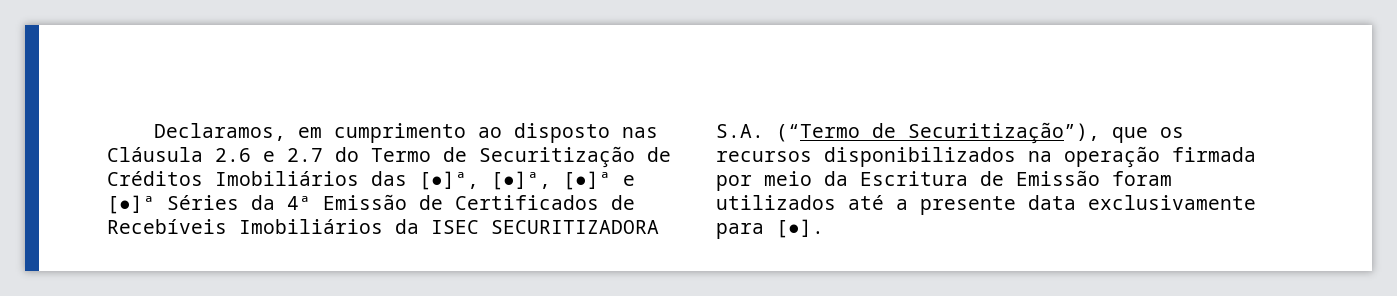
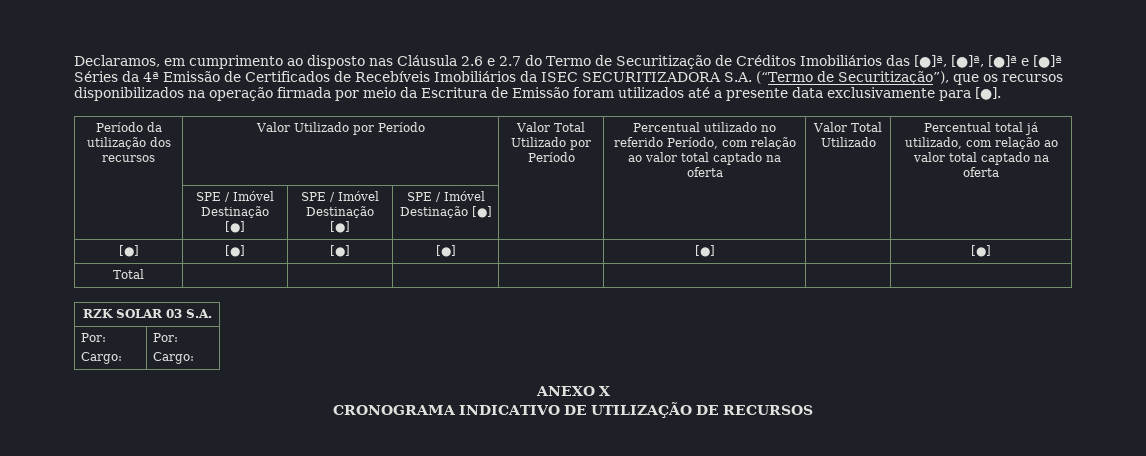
(824, 228) none -> [95,122,162,132] [86,137,171,149] [102,155,155,162] [255,122,425,135] [516,122,585,132] [511,137,591,150] [527,152,575,162] [633,122,776,132] [613,137,796,149] [628,152,781,165] [686,167,723,177] [813,122,882,132] [820,137,876,147] [924,122,1038,135] [904,137,1058,149] [912,152,1049,165] [963,167,999,177] [196,191,274,202] [201,206,269,218] [225,221,245,233] [301,191,379,202] [306,206,374,218] [330,221,350,233] [406,191,485,202] [399,206,492,218] [118,245,139,257] [225,245,245,257] [330,245,350,257] [435,245,456,257] [694,245,715,257] [971,245,991,257] [113,269,144,279] [82,309,212,318] [81,333,107,342] [81,352,123,364] [153,333,179,342] [153,352,195,364] [535,386,610,396] [333,402,813,418] // Período da utilização dos recursos | Valor Utilizado por Período | Valor Total Utilizado por Período | Percentual utilizado no referido Período, com relação ao valor total captado na oferta | Valor Total Utilizado | Percentual total já utilizado, com relação ao valor total captado na oferta // | SPE / Imóvel Destinação [●] | SPE / Imóvel Destinação [●] | SPE / Imóvel Destinação [●] | | | | // [●] | [●] | [●] | [●] | | [●] | | [●] // Total | | | | | | | // RZK SOLAR 03 S.A. // Por: // Cargo: | Por: // Cargo: // ANEXO X // CRONOGRAMA INDICATIVO DE UTILIZAÇÃO DE RECURSOS

